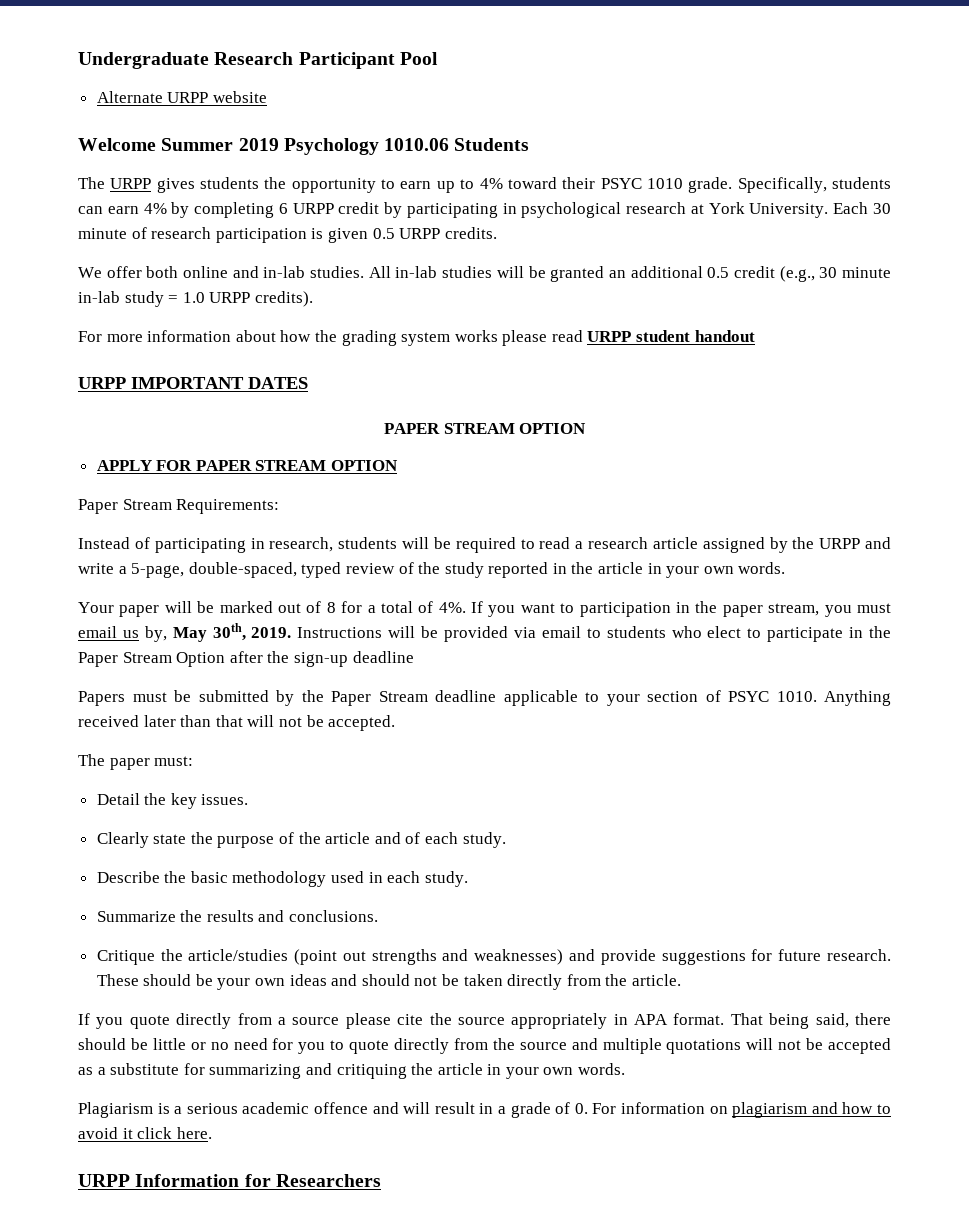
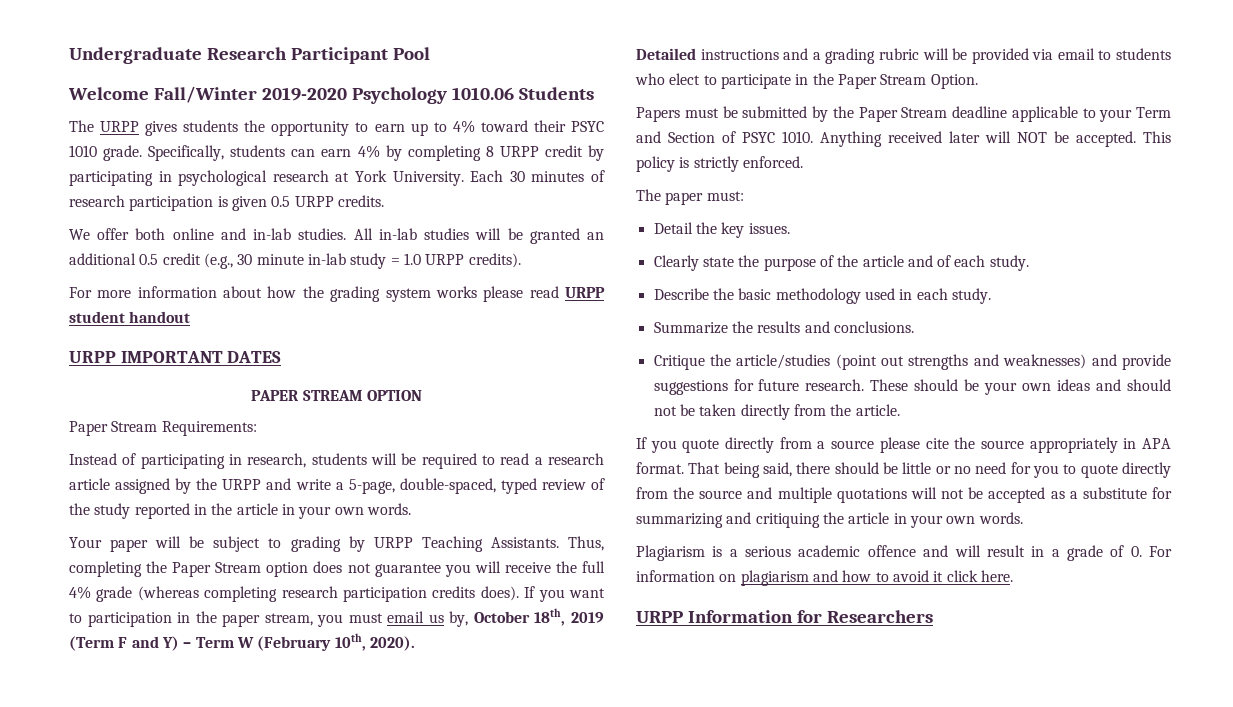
[96,91,267,103] // Alternate URPP website -> (430, 53) none
[161,138,279,151] Summer 2019 -> [153,86,347,103] Fall/Winter 2019-2020
[278,203,288,214] 6 -> [485,146,494,157] 8
[78,228,127,239] minute -> [531,171,585,182] minutes
[96,460,399,471] // APPLY FOR PAPER STREAM OPTION -> (422, 395) none
[219,601,466,613] marked out of 8 for a total of 4%. -> [213,536,605,552] [69,561,605,577] [69,586,519,602] subject to grading by URPP Teaching Assistants. Thus, completing the Paper Stream option does not guarantee you will receive the full 4% grade (whereas completing research participation credits does).
[172,623,383,642] May 30th, 2019. Instructions -> [473,608,605,626] [69,633,415,651] [636,48,919,64] October 18th, 2019 (Term F and Y) – Term W (February 10th, 2020). // Detailed instructions and a grading rubric
[176,651,414,667] Option after the sign-up deadline -> [930,74,978,89] Option.
[647,691,698,702] section -> [1136,107,1171,118] [636,131,715,143] Term and Section
[180,715,396,731] than that will not be accepted. -> [985,131,1171,147] [636,156,803,172] will NOT be accepted. This policy is strictly enforced.

